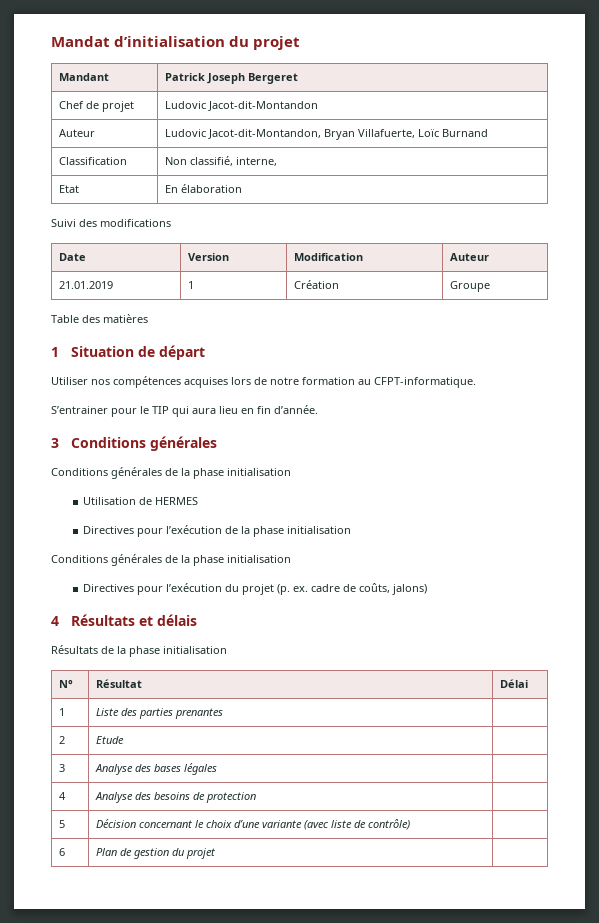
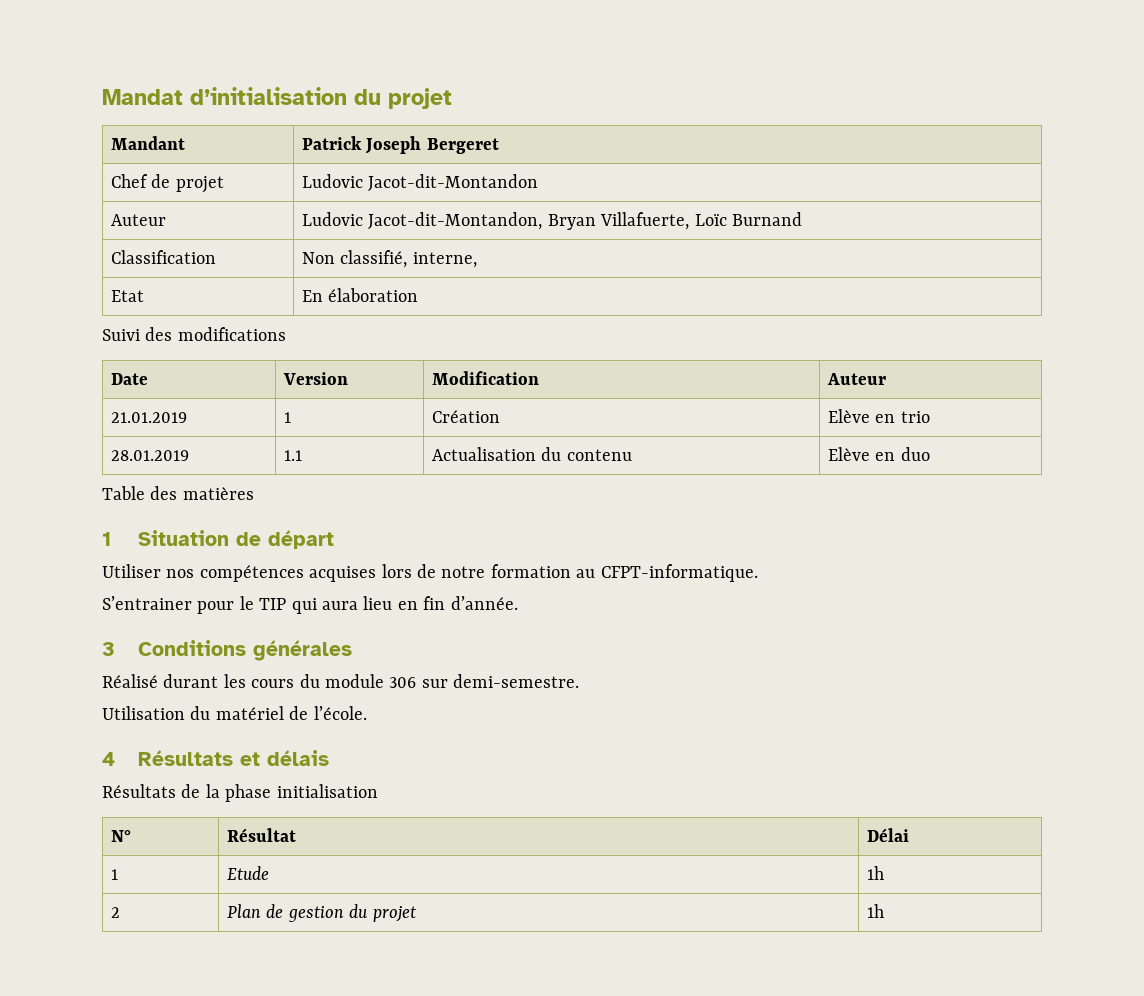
[450,281,491,292] Groupe -> [827,409,930,423] [110,450,189,461] [283,450,302,461] [431,447,632,461] [827,447,930,461] Elève en trio // 28.01.2019 | 1.1 | Actualisation du contenu | Elève en duo
[51,467,291,479] [83,497,199,505] [83,525,352,537] [51,554,291,566] [83,583,428,595] Conditions générales de la phase initialisation // Utilisation de HERMES // Directives pour l’exécution de la phase initialisation // Conditions générales de la phase initialisation // Directives pour l’exécution du projet (p. ex. cadre de coûts, jalons) -> [102,674,580,688] [102,706,367,720] Réalisé durant les cours du module 306 sur demi-semestre. // Utilisation du matériel de l’école.
[96,708,224,719] [59,736,66,744] [96,736,125,744] [59,764,66,772] [95,763,218,775] [59,792,67,800] [95,792,257,803] [59,820,66,828] [96,819,411,830] [59,848,66,856] Liste des parties prenantes | // 2 | Etude | // 3 | Analyse des bases légales | // 4 | Analyse des besoins de protection | // 5 | Décision concernant le choix d’une variante (avec liste de contrôle) | // 6 -> [226,866,269,880] [866,866,884,880] [110,907,120,918] Etude | 1h // 2
(216, 853) none -> [866,904,884,918] 1h

